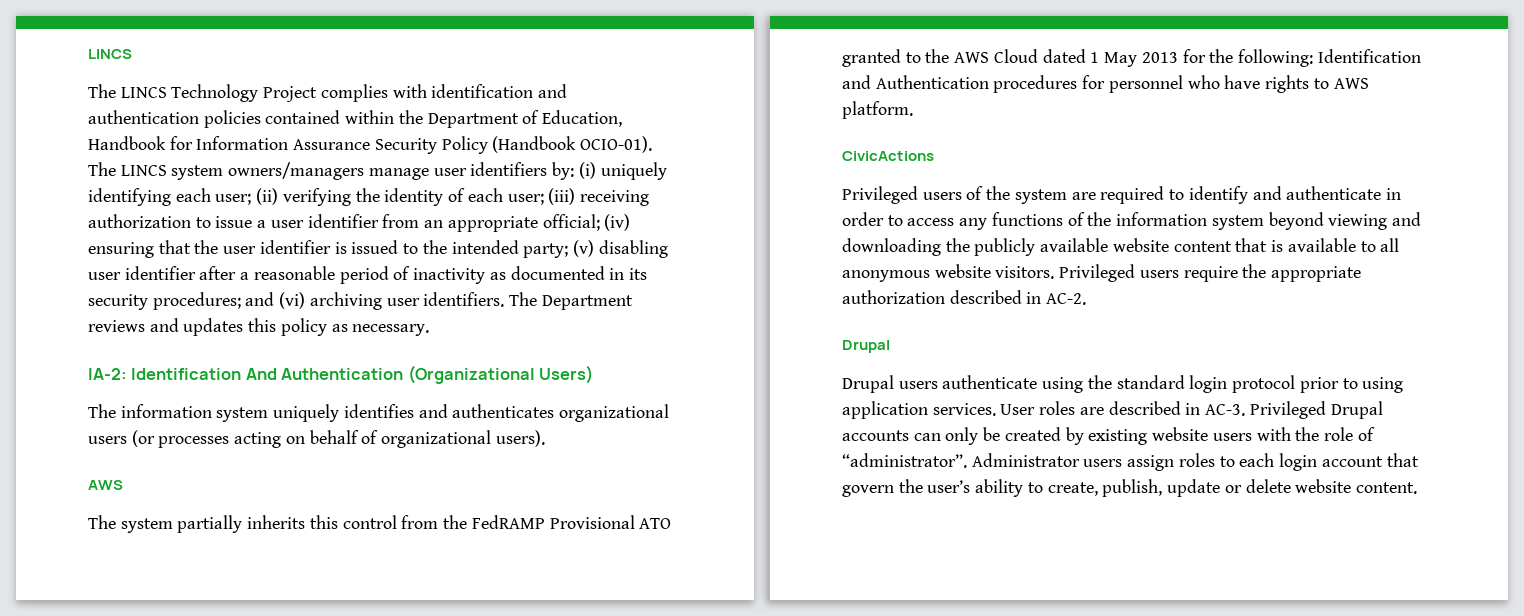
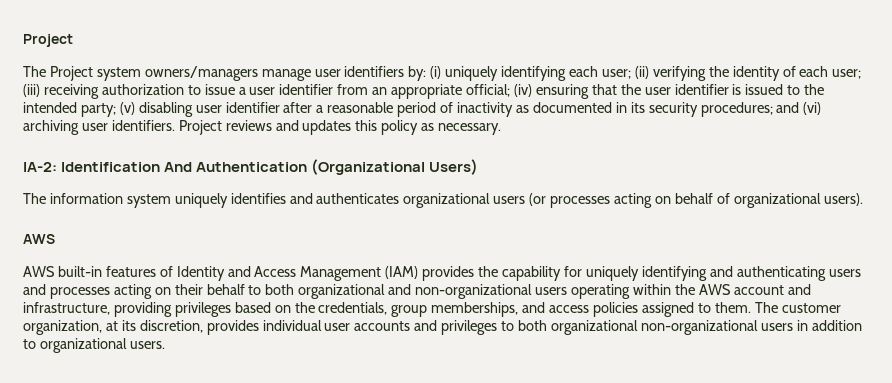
[88,49,132,59] [88,84,568,102] [88,110,623,128] [88,136,653,154] [88,162,167,176] LINCS // The LINCS Technology Project complies with identification and authentication policies contained within the Department of Education, Handbook for Information Assurance Security Policy (Handbook OCIO-01). The LINCS -> [23,34,73,47] [23,66,93,81] Project // The Project
[509,292,633,310] The Department -> [178,120,222,135] Project
[88,515,672,533] [842,49,1421,67] [842,75,1369,93] [842,101,913,119] [842,151,934,161] [842,186,1401,204] [842,212,1421,230] [842,238,1400,256] [842,264,1362,282] [842,290,1087,305] [842,340,890,353] [842,375,1404,393] [842,401,1383,419] [842,427,1375,445] [842,453,1419,471] [842,479,1417,497] The system partially inherits this control from the FedRAMP Provisional ATO granted to the AWS Cloud dated 1 May 2013 for the following: Identification and Authentication procedures for personnel who have rights to AWS platform. // CivicActions // Privileged users of the system are required to identify and authenticate in order to access any functions of the information system beyond viewing and downloading the publicly available website content that is available to all anonymous website visitors. Privileged users require the appropriate authorization described in AC-2. // Drupal // Drupal users authenticate using the standard login protocol prior to using application services. User roles are described in AC-3. Privileged Drupal accounts can only be created by existing website users with the role of “administrator”. Administrator users assign roles to each login account that govern the user’s ability to create, publish, update or delete website content. -> [23,266,861,281] [23,284,811,299] [23,302,841,317] [23,320,862,335] [23,338,165,353] AWS built-in features of Identity and Access Management (IAM) provides the capability for uniquely identifying and authenticating users and processes acting on their behalf to both organizational and non-organizational users operating within the AWS account and infrastructure, providing privileges based on the credentials, group memberships, and access policies assigned to them. The customer organization, at its discretion, provides individual user accounts and privileges to both organizational non-organizational users in addition to organizational users.

